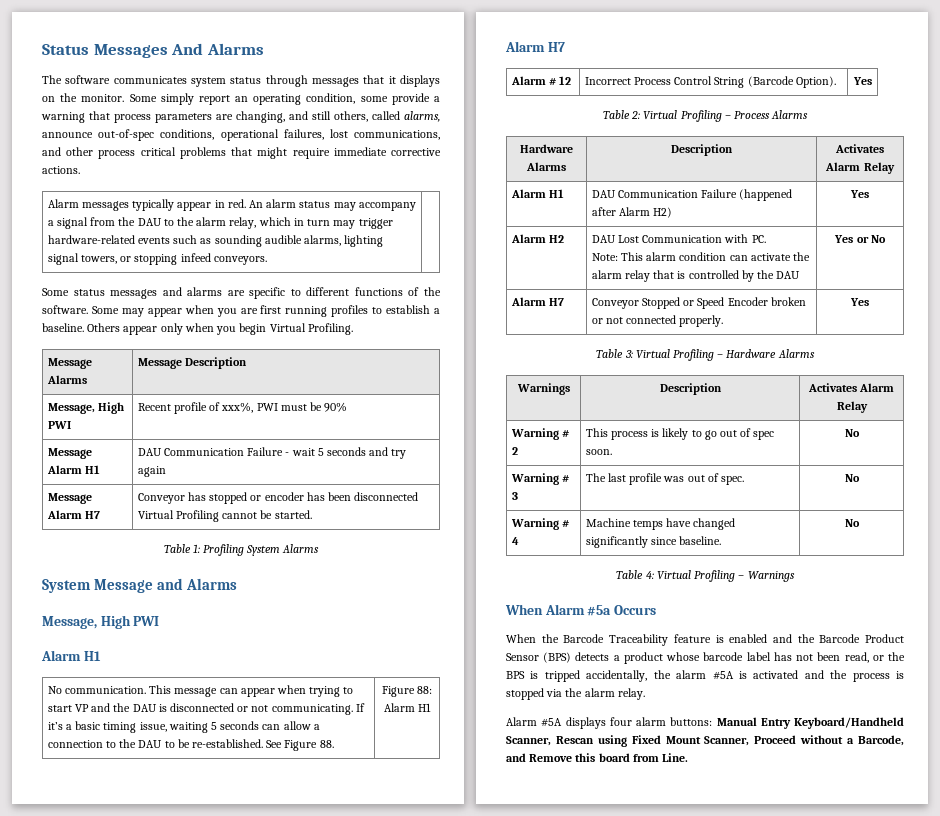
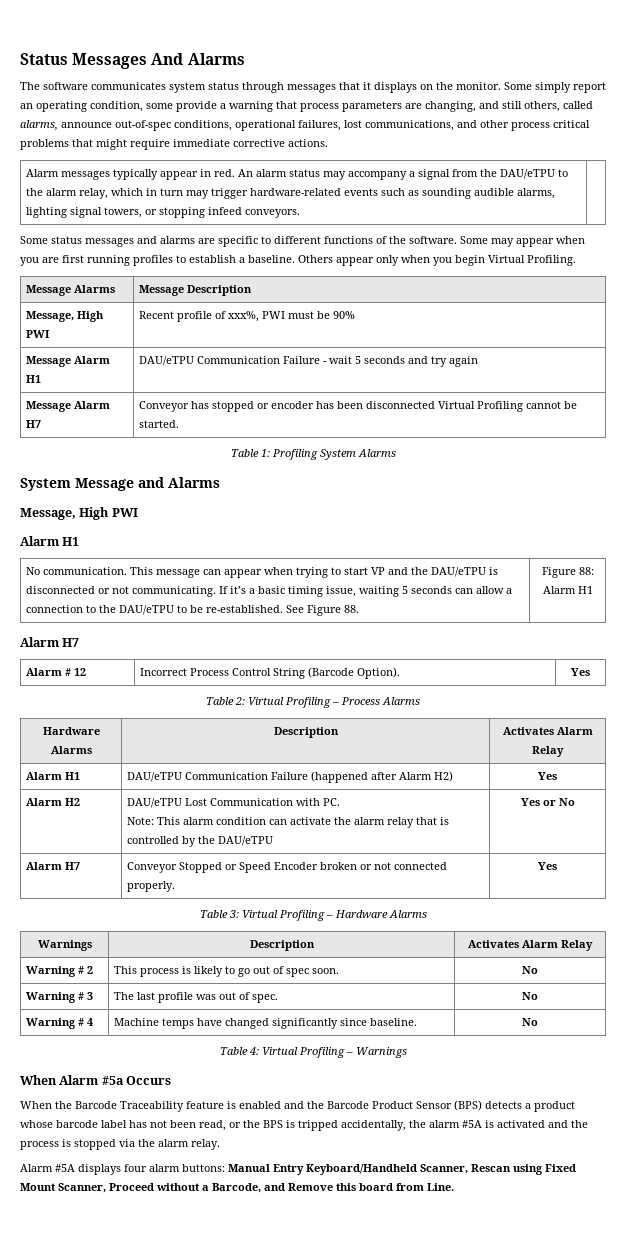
[137,218,162,226] DAU -> [500,169,556,179] DAU/eTPU
[137,448,162,456] DAU -> [139,356,195,366] DAU/eTPU
[132,704,157,712] DAU -> [431,567,487,577] DAU/eTPU
[138,740,163,748] DAU -> [119,605,175,615] DAU/eTPU
[591,190,616,198] DAU -> [127,772,183,782] DAU/eTPU
[591,235,616,243] DAU -> [127,798,183,808] DAU/eTPU
[776,271,801,279] DAU -> [218,836,274,846] DAU/eTPU

